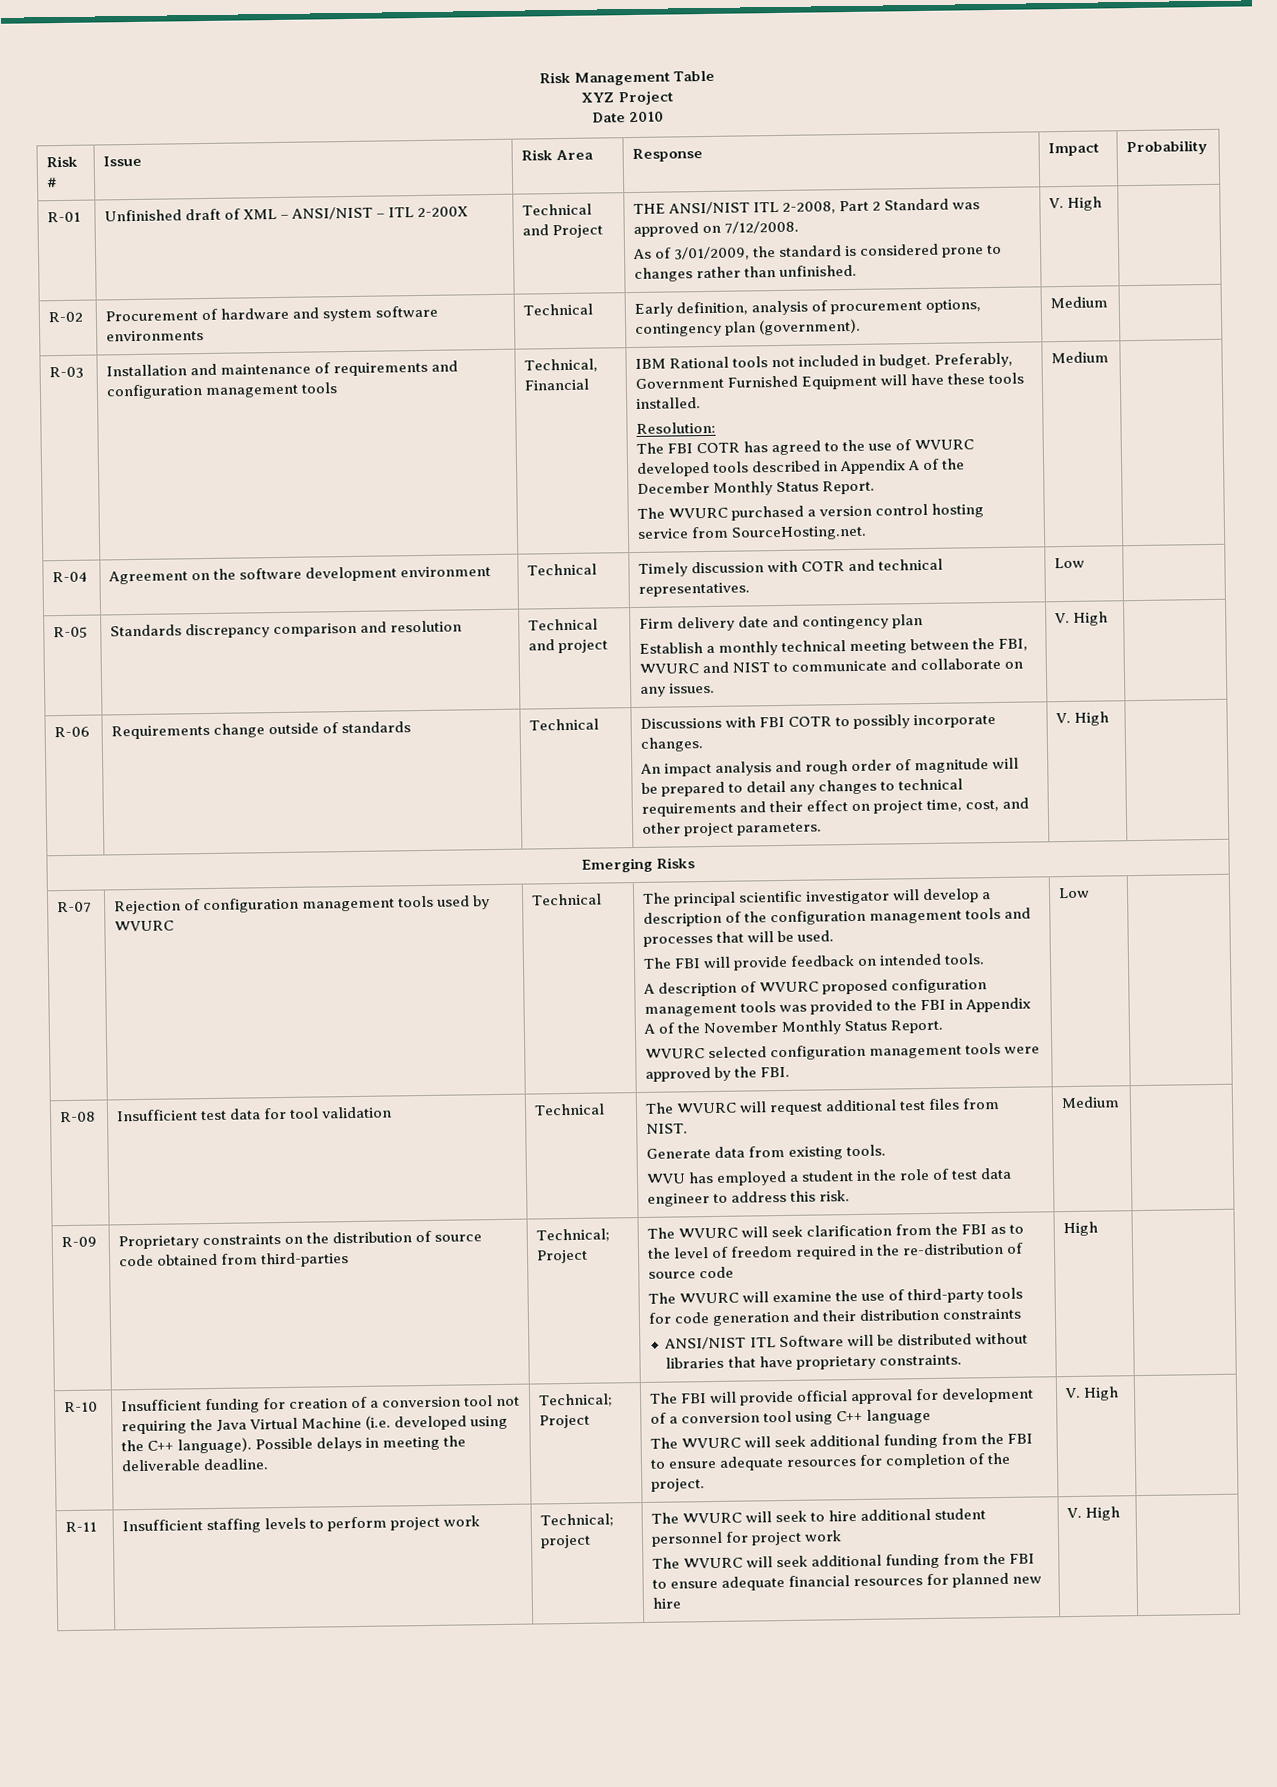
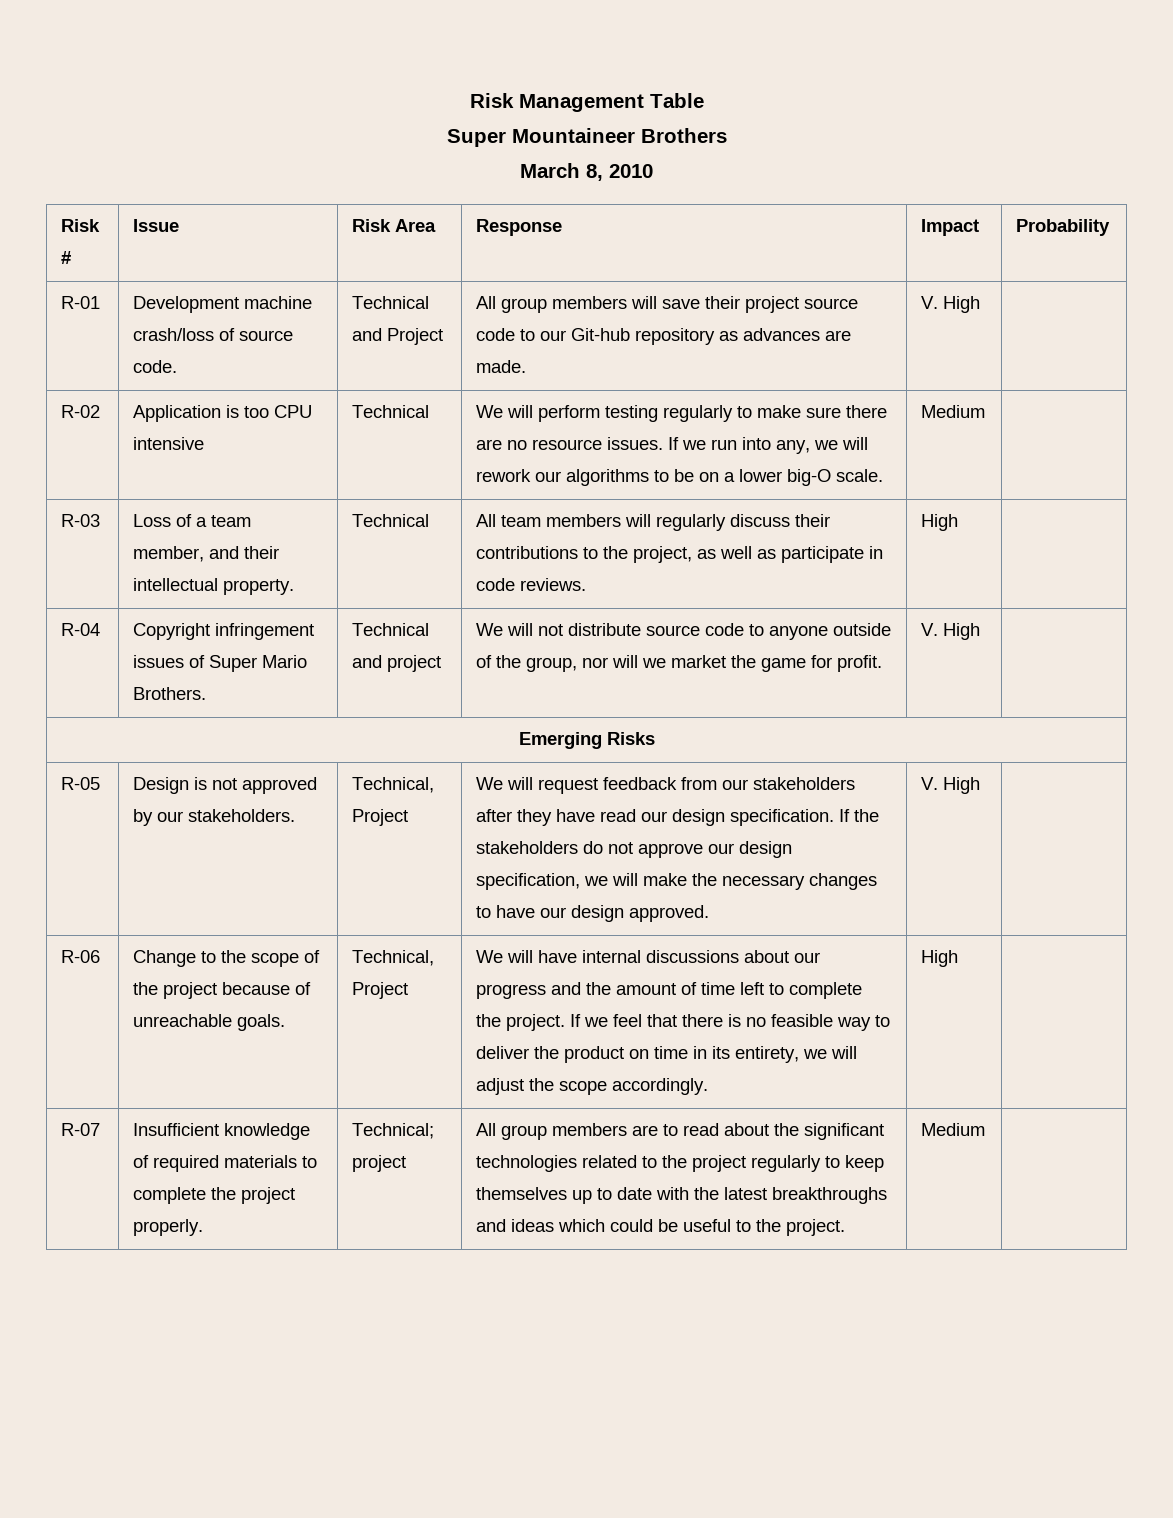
[581,90,673,106] [591,112,626,123] XYZ Project // Date -> [446,128,727,147] [520,163,603,181] Super Mountaineer Brothers // March 8,
[103,206,469,222] [521,203,592,216] [521,224,604,239] [632,198,981,215] [632,220,800,238] [632,243,1003,261] [633,264,858,283] [1047,196,1103,211] [47,311,83,323] [104,305,439,322] [105,330,204,342] [522,303,593,316] [633,299,982,318] [634,318,862,338] [1049,296,1108,309] [48,366,84,379] [105,360,459,377] [105,382,338,400] [523,358,598,373] [523,378,589,391] [634,352,1014,370] [634,372,1025,390] [635,397,701,409] [635,421,716,434] [635,439,975,456] [635,458,966,477] [636,480,876,496] [636,503,985,521] [636,525,868,541] [1050,351,1109,364] [51,571,88,583] [107,566,492,585] [526,563,597,576] [637,558,944,577] [637,582,750,597] [1053,557,1085,569] [52,626,88,639] [109,620,463,639] [527,618,598,631] [527,639,609,654] [638,613,924,632] [638,637,1029,656] [638,657,1024,674] [639,682,716,697] [1053,611,1109,626] [53,726,90,738] [110,721,412,740] [528,718,599,731] [639,713,997,729] [639,737,704,752] [639,757,1020,777] [640,778,964,797] [640,797,1030,817] [641,822,823,837] [1054,711,1110,726] [580,857,696,873] [56,901,92,914] [113,895,491,915] [113,920,174,932] [531,893,602,906] [641,888,992,907] [642,907,1032,927] [642,930,835,947] [642,953,986,971] [642,978,988,997] [643,997,1032,1017] [642,1019,944,1036] [644,1042,1041,1061] [644,1066,791,1082] [1057,887,1090,899] [58,1111,96,1123] [115,1106,393,1122] [533,1103,605,1116] [644,1097,1001,1116] [645,1123,688,1134] [645,1144,887,1160] [645,1167,1013,1186] [646,1190,851,1207] [1060,1096,1120,1109] [60,1236,97,1248] [117,1230,483,1250] [118,1252,350,1268] [535,1228,610,1243] [535,1249,588,1264] [646,1223,1025,1239] [646,1242,1025,1260] [647,1266,735,1279] [647,1287,1024,1304] [647,1308,1022,1327] [664,1332,1028,1350] [665,1354,962,1370] [1062,1221,1098,1237] [63,1401,98,1413] [120,1395,521,1414] [120,1415,509,1435] [120,1435,467,1454] [120,1458,270,1472] [537,1393,613,1408] [538,1414,590,1429] [648,1387,1035,1406] [649,1408,932,1425] [649,1432,1034,1449] [649,1452,1011,1471] [650,1478,705,1492] [1063,1386,1120,1401] [64,1521,97,1533] [121,1515,481,1534] [539,1513,614,1528] [539,1534,591,1549] [650,1508,987,1524] [650,1530,843,1547] [651,1552,1036,1569] [651,1572,1043,1591] [651,1597,681,1609] [1065,1506,1121,1521] Unfinished draft of XML – ANSI/NIST – ITL 2-200X | Technical and Project | THE ANSI/NIST ITL 2-2008, Part 2 Standard was approved on 7/12/2008. // As of 3/01/2009, the standard is considered prone to changes rather than unfinished. | V. High | // R-02 | Procurement of hardware and system software environments | Technical | Early definition, analysis of procurement options, contingency plan (government). | Medium | // R-03 | Installation and maintenance of requirements and configuration management tools | Technical, Financial | IBM Rational tools not included in budget. Preferably, Government Furnished Equipment will have these tools installed. // Resolution: // The FBI COTR has agreed to the use of WVURC developed tools described in Appendix A of the December Monthly Status Report. // The WVURC purchased a version control hosting service from SourceHosting.net. | Medium | // R-04 | Agreement on the software development environment | Technical | Timely discussion with COTR and technical representatives. | Low | // R-05 | Standards discrepancy comparison and resolution | Technical and project | Firm delivery date and contingency plan // Establish a monthly technical meeting between the FBI, WVURC and NIST to communicate and collaborate on any issues. | V. High | // R-06 | Requirements change outside of standards | Technical | Discussions with FBI COTR to possibly incorporate changes. // An impact analysis and rough order of magnitude will be prepared to detail any changes to technical requirements and their effect on project time, cost, and other project parameters. | V. High | // Emerging Risks // R-07 | Rejection of configuration management tools used by WVURC | Technical | The principal scientific investigator will develop a description of the configuration management tools and processes that will be used. // The FBI will provide feedback on intended tools. // A description of WVURC proposed configuration management tools was provided to the FBI in Appendix A of the November Monthly Status Report. // WVURC selected configuration management tools were approved by the FBI. | Low | // R-08 | Insufficient test data for tool validation | Technical | The WVURC will request additional test files from NIST. // Generate data from existing tools. // WVU has employed a student in the role of test data engineer to address this risk. | Medium | // R-09 | Proprietary constraints on the distribution of source code obtained from third-parties | Technical; Project | The WVURC will seek clarification from the FBI as to the level of freedom required in the re-distribution of source code // The WVURC will examine the use of third-party tools for code generation and their distribution constraints // ANSI/NIST ITL Software will be distributed without libraries that have proprietary constraints. | High | // R-10 | Insufficient funding for creation of a conversion tool not requiring the Java Virtual Machine (i.e. developed using the C++ language). Possible delays in meeting the deliverable deadline. | Technical; Project | The FBI will provide official approval for development of a conversion tool using C++ language // The WVURC will seek additional funding from the FBI to ensure adequate resources for completion of the project. | V. High | // R-11 | Insufficient staffing levels to perform project work | Technical; project | The WVURC will seek to hire additional student personnel for project work // The WVURC will seek additional funding from the FBI to ensure adequate financial resources for planned new hire | V. High -> [133,296,313,313] [133,328,294,341] [133,360,178,373] [352,296,430,309] [352,328,444,345] [476,296,859,313] [476,328,852,345] [476,360,527,373] [921,296,981,313] [61,405,101,418] [133,405,313,422] [133,437,205,450] [352,405,430,418] [476,405,888,422] [476,437,869,454] [476,469,884,486] [921,405,986,418] [61,514,101,527] [133,514,252,527] [133,546,280,562] [133,578,295,595] [352,514,430,527] [476,514,831,531] [476,546,884,563] [476,578,587,591] [921,514,959,531] [61,623,101,636] [133,623,315,640] [133,655,308,672] [133,687,207,700] [352,623,430,636] [352,655,442,672] [476,623,892,640] [476,655,883,672] [921,623,981,640] [518,732,655,749] [61,777,101,790] [133,777,318,794] [133,809,296,826] [352,777,435,793] [352,809,409,826] [476,777,856,794] [476,809,880,826] [476,841,793,858] [476,873,878,890] [476,905,710,922] [921,777,981,794] [61,950,101,963] [133,950,321,967] [133,982,312,999] [133,1014,286,1031] [352,950,435,966] [352,982,409,999] [476,950,821,963] [476,982,863,999] [476,1014,891,1031] [476,1046,858,1063] [476,1078,709,1095] [921,950,959,967] [61,1123,101,1136] [133,1123,311,1140] [133,1155,318,1172] [133,1187,296,1204] [133,1219,204,1236] [352,1123,435,1139] [352,1155,407,1172] [476,1123,885,1140] [476,1155,885,1172] [476,1187,888,1204] [476,1219,846,1236] [921,1123,986,1136] Development machine crash/loss of source code. | Technical and Project | All group members will save their project source code to our Git-hub repository as advances are made. | V. High | // R-02 | Application is too CPU intensive | Technical | We will perform testing regularly to make sure there are no resource issues. If we run into any, we will rework our algorithms to be on a lower big-O scale. | Medium | // R-03 | Loss of a team member, and their intellectual property. | Technical | All team members will regularly discuss their contributions to the project, as well as participate in code reviews. | High | // R-04 | Copyright infringement issues of Super Mario Brothers. | Technical and project | We will not distribute source code to anyone outside of the group, nor will we market the game for profit. | V. High | // Emerging Risks // R-05 | Design is not approved by our stakeholders. | Technical, Project | We will request feedback from our stakeholders after they have read our design specification. If the stakeholders do not approve our design specification, we will make the necessary changes to have our design approved. | V. High | // R-06 | Change to the scope of the project because of unreachable goals. | Technical, Project | We will have internal discussions about our progress and the amount of time left to complete the project. If we feel that there is no feasible way to deliver the product on time in its entirety, we will adjust the scope accordingly. | High | // R-07 | Insufficient knowledge of required materials to complete the project properly. | Technical; project | All group members are to read about the significant technologies related to the project regularly to keep themselves up to date with the latest breakthroughs and ideas which could be useful to the project. | Medium

